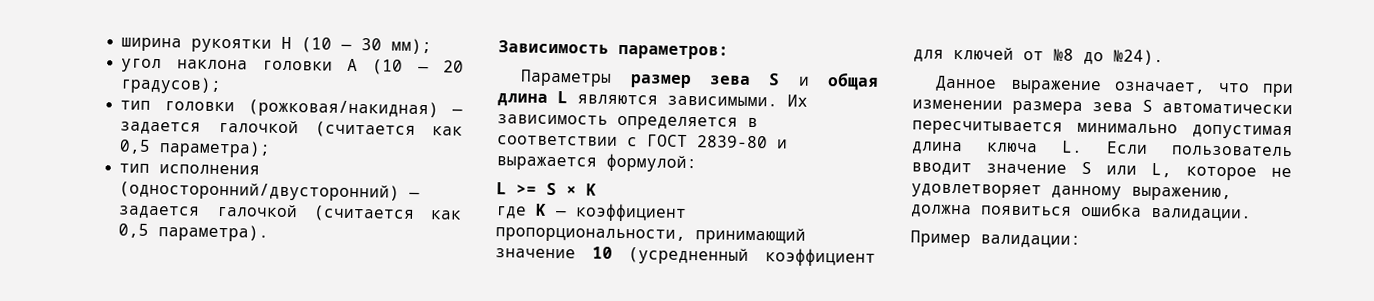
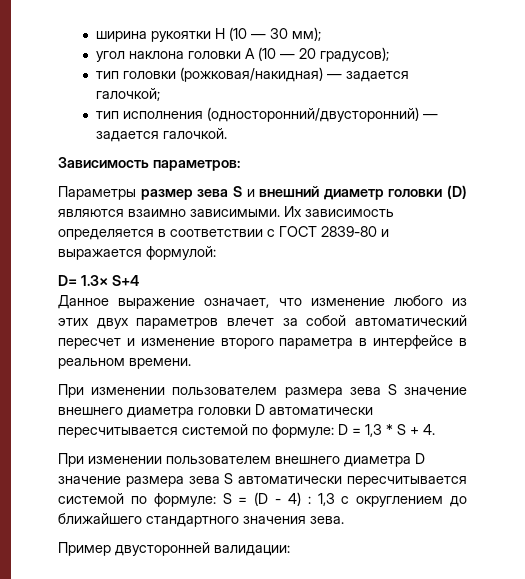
[217,119,463,138] [119,139,272,158] галочкой (считается как 0,5 параметра); -> [95,88,160,101] галочкой;
[215,203,462,222] [118,223,270,242] галочкой (считается как 0,5 параметра). -> [162,128,227,139] галочкой.
[827,72,879,91] [497,91,658,107] общая длина L являются -> [259,185,467,200] [58,209,186,217] внешний диаметр головки (D) являются взаимно
[496,182,597,196] [495,203,687,222] [495,227,806,245] [495,246,876,267] [913,46,1164,66] [935,75,1294,98] [912,99,1003,110] L >= S × K // где K — коэффициент пропорциональности, принимающий значение 10 (усредненный коэффициент для ключей от №8 до №24). // Данное выражение означает, что при изменении -> [58,275,139,286] [58,295,467,309] [58,315,467,329] [58,335,467,349] [58,358,191,369] [58,384,468,398] [58,404,373,418] [58,424,435,438] [58,453,425,467] [58,476,121,484] D= 1.3× S+4 // Данное выражение означает, что изменение любого из этих двух параметров влечет за собой автоматический пересчет и изменение второго параметра в интерфейсе в реальном времени. // При изменении пользователем размера зева S значение внешнего диаметра головки D автоматически пересчитывается системой по формуле: D = 1,3 * S + 4. // При изменении пользователем внешнего диаметра D значение
[1077,122,1293,140] [911,140,1293,157] [911,161,1292,181] [911,183,1232,202] [911,202,1252,222] минимально допустимая длина ключа L. Если пользователь вводит значение S или L, которое не удовлетворяет данному выражению, должна появиться ошибка валидации. -> [58,492,467,507] [58,513,344,527] системой по формуле: S = (D - 4) : 1,3 с округлением до ближайшего стандартного значения зева.
(971, 239) none -> [115,542,210,556] двусторонней

